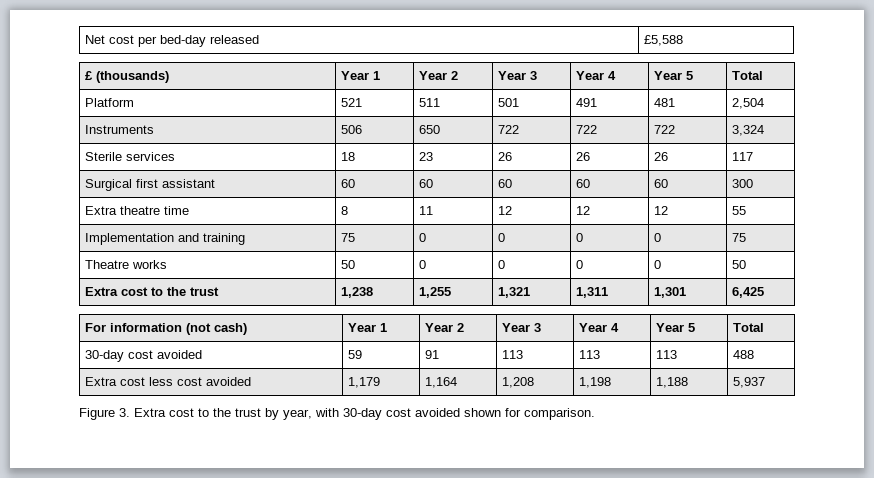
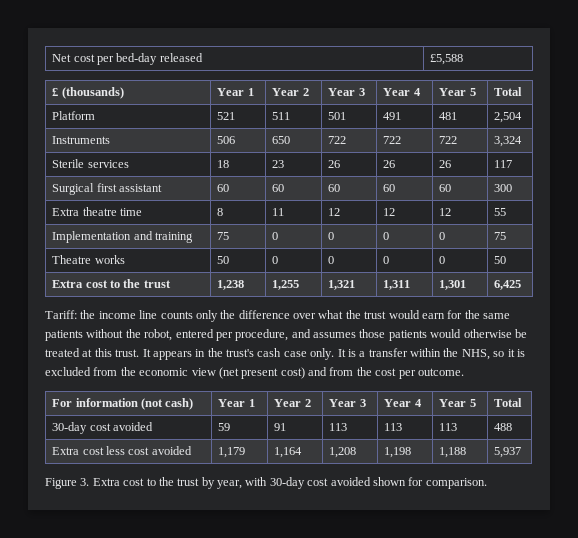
(765, 292) none -> [45,310,510,322] [45,329,527,341] [45,348,525,360] [45,367,464,379] // Tariff: the income line counts only the difference over what the trust would earn for the same patients without the robot, entered per procedure, and assumes those patients would otherwise be treated at this trust. It appears in the trust's cash case only. It is a transfer within the NHS, so it is excluded from the economic view (net present cost) and from the cost per outcome.

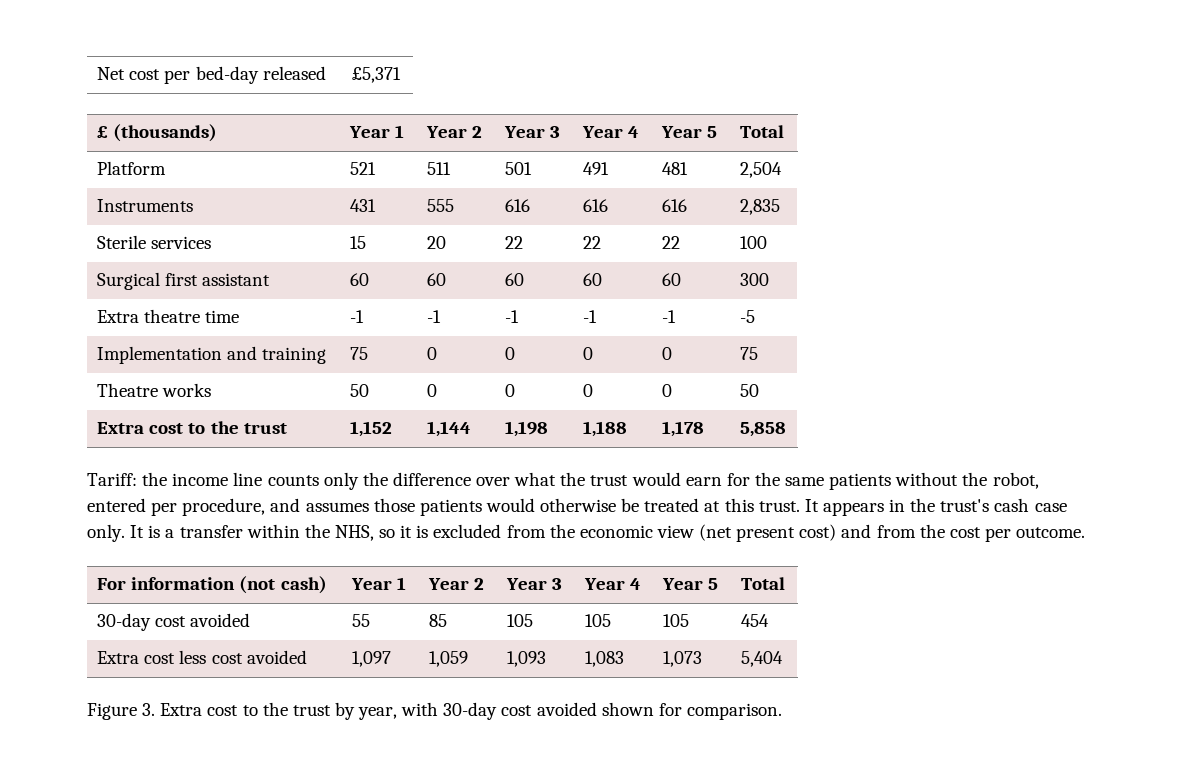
[430,54,464,65] £5,588 -> [352,67,402,83] £5,371
[217,136,236,144] [272,136,291,144] [328,136,347,144] [383,136,402,144] [439,136,458,144] [494,136,523,147] [52,159,129,168] [217,160,230,168] [272,160,285,168] [328,160,341,168] [383,160,396,168] [439,160,452,168] [494,160,513,168] 506 | 650 | 722 | 722 | 722 | 3,324 // Sterile services | 18 | 23 | 26 | 26 | 26 | 117 -> [350,199,377,212] [427,199,455,212] [505,199,531,212] [583,199,609,212] [662,199,688,212] [740,199,781,215] [97,235,212,249] [350,236,367,249] [427,236,447,249] [505,236,524,249] [583,236,602,249] [662,236,681,249] [740,236,768,249] 431 | 555 | 616 | 616 | 616 | 2,835 // Sterile services | 15 | 20 | 22 | 22 | 22 | 100
[217,208,224,216] [272,208,285,216] [328,208,341,216] [383,208,396,216] [439,208,452,216] [494,208,507,216] 8 | 11 | 12 | 12 | 12 | 55 -> [350,310,365,323] [427,310,442,323] [505,310,520,323] [583,310,598,323] [662,310,677,323] [740,310,756,323] -1 | -1 | -1 | -1 | -1 | -5
[217,280,245,290] [272,280,300,290] [328,280,356,290] [383,280,411,290] [439,280,467,290] [494,280,522,290] 1,238 | 1,255 | 1,321 | 1,311 | 1,301 | 6,425 -> [350,421,393,437] [427,421,472,437] [505,421,549,437] [583,421,628,437] [662,421,705,437] [740,422,787,437] 1,152 | 1,144 | 1,198 | 1,188 | 1,178 | 5,858
[218,423,231,431] [274,423,287,431] [329,423,348,431] [384,423,403,431] [439,423,458,431] [494,423,513,431] 59 | 91 | 113 | 113 | 113 | 488 -> [352,614,371,627] [429,614,448,627] [507,614,534,627] [585,614,612,627] [663,614,690,627] [741,614,770,627] 55 | 85 | 105 | 105 | 105 | 454
[218,447,246,458] [274,447,303,458] [329,447,357,458] [384,447,412,458] [439,447,467,458] [494,447,522,458] 1,179 | 1,164 | 1,208 | 1,198 | 1,188 | 5,937 -> [352,651,392,667] [429,651,469,667] [507,651,547,667] [585,651,625,667] [663,651,703,667] [741,651,784,667] 1,097 | 1,059 | 1,093 | 1,083 | 1,073 | 5,404

